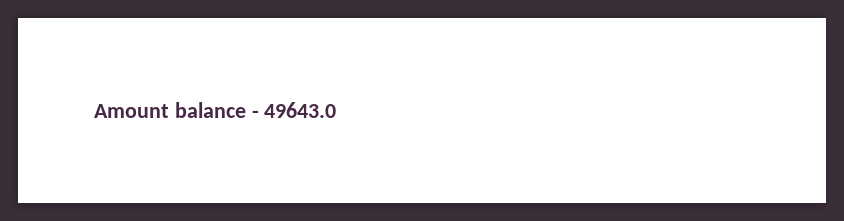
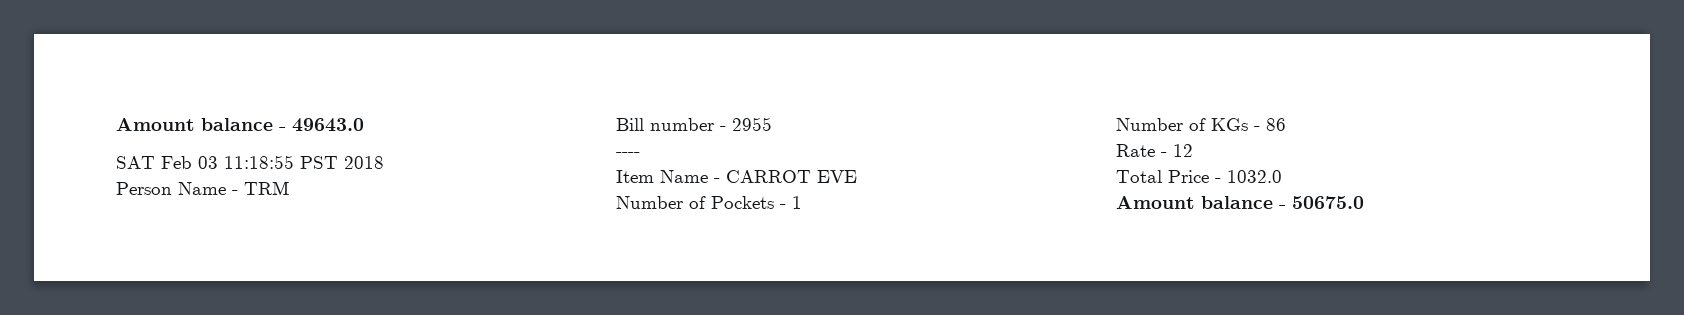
(337, 110) none -> [116,155,384,169] [116,181,289,195] [616,117,772,131] [616,152,640,157] [616,170,857,183] [616,196,802,209] [1116,118,1286,131] [1116,144,1193,157] [1116,170,1282,183] [1116,196,1364,209] // SAT Feb 03 11:18:55 PST 2018 // Person Name - TRM // Bill number - 2955 // ---- // Item Name - CARROT EVE // Number of Pockets - 1 // Number of KGs - 86 // Rate - 12 // Total Price - 1032.0 // Amount balance - 50675.0

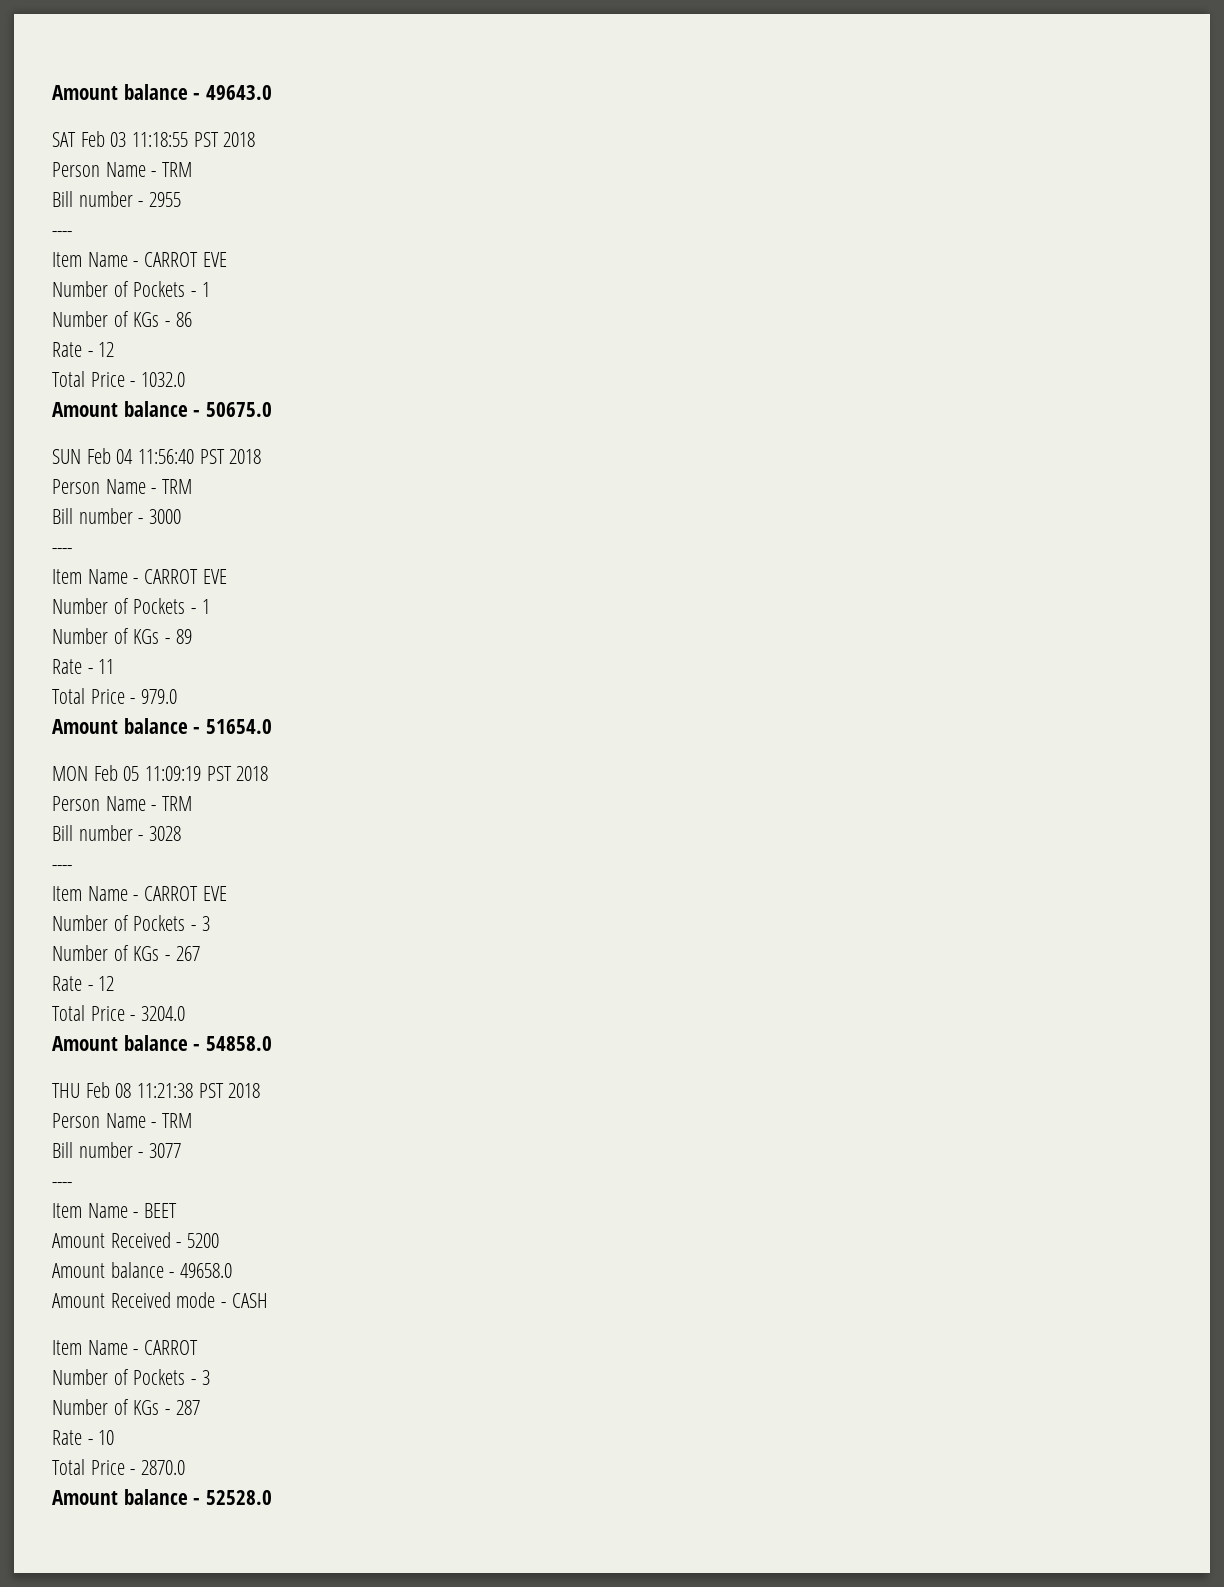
(1364, 202) none -> [52,448,262,464] [52,479,193,494] [52,508,182,524] [52,548,72,554] [52,569,227,584] [52,598,210,614] [52,628,192,644] [52,659,115,674] [52,688,177,704] [52,718,273,734] [52,765,269,781] [52,796,193,811] [52,825,182,841] [52,865,72,871] [52,886,227,901] [52,915,210,931] [52,945,200,961] [52,976,115,991] [52,1005,185,1021] [52,1035,273,1051] [52,1082,261,1098] [52,1113,193,1128] [52,1142,182,1158] [52,1182,72,1188] [52,1203,178,1218] [52,1232,220,1248] [52,1262,233,1278] [52,1292,268,1308] [52,1340,199,1355] [52,1369,210,1385] [52,1399,200,1415] [52,1430,115,1445] [52,1459,185,1475] [52,1489,273,1505] // SUN Feb 04 11:56:40 PST 2018 // Person Name - TRM // Bill number - 3000 // ---- // Item Name - CARROT EVE // Number of Pockets - 1 // Number of KGs - 89 // Rate - 11 // Total Price - 979.0 // Amount balance - 51654.0 // MON Feb 05 11:09:19 PST 2018 // Person Name - TRM // Bill number - 3028 // ---- // Item Name - CARROT EVE // Number of Pockets - 3 // Number of KGs - 267 // Rate - 12 // Total Price - 3204.0 // Amount balance - 54858.0 // THU Feb 08 11:21:38 PST 2018 // Person Name - TRM // Bill number - 3077 // ---- // Item Name - BEET // Amount Received - 5200 // Amount balance - 49658.0 // Amount Received mode - CASH // Item Name - CARROT // Number of Pockets - 3 // Number of KGs - 287 // Rate - 10 // Total Price - 2870.0 // Amount balance - 52528.0

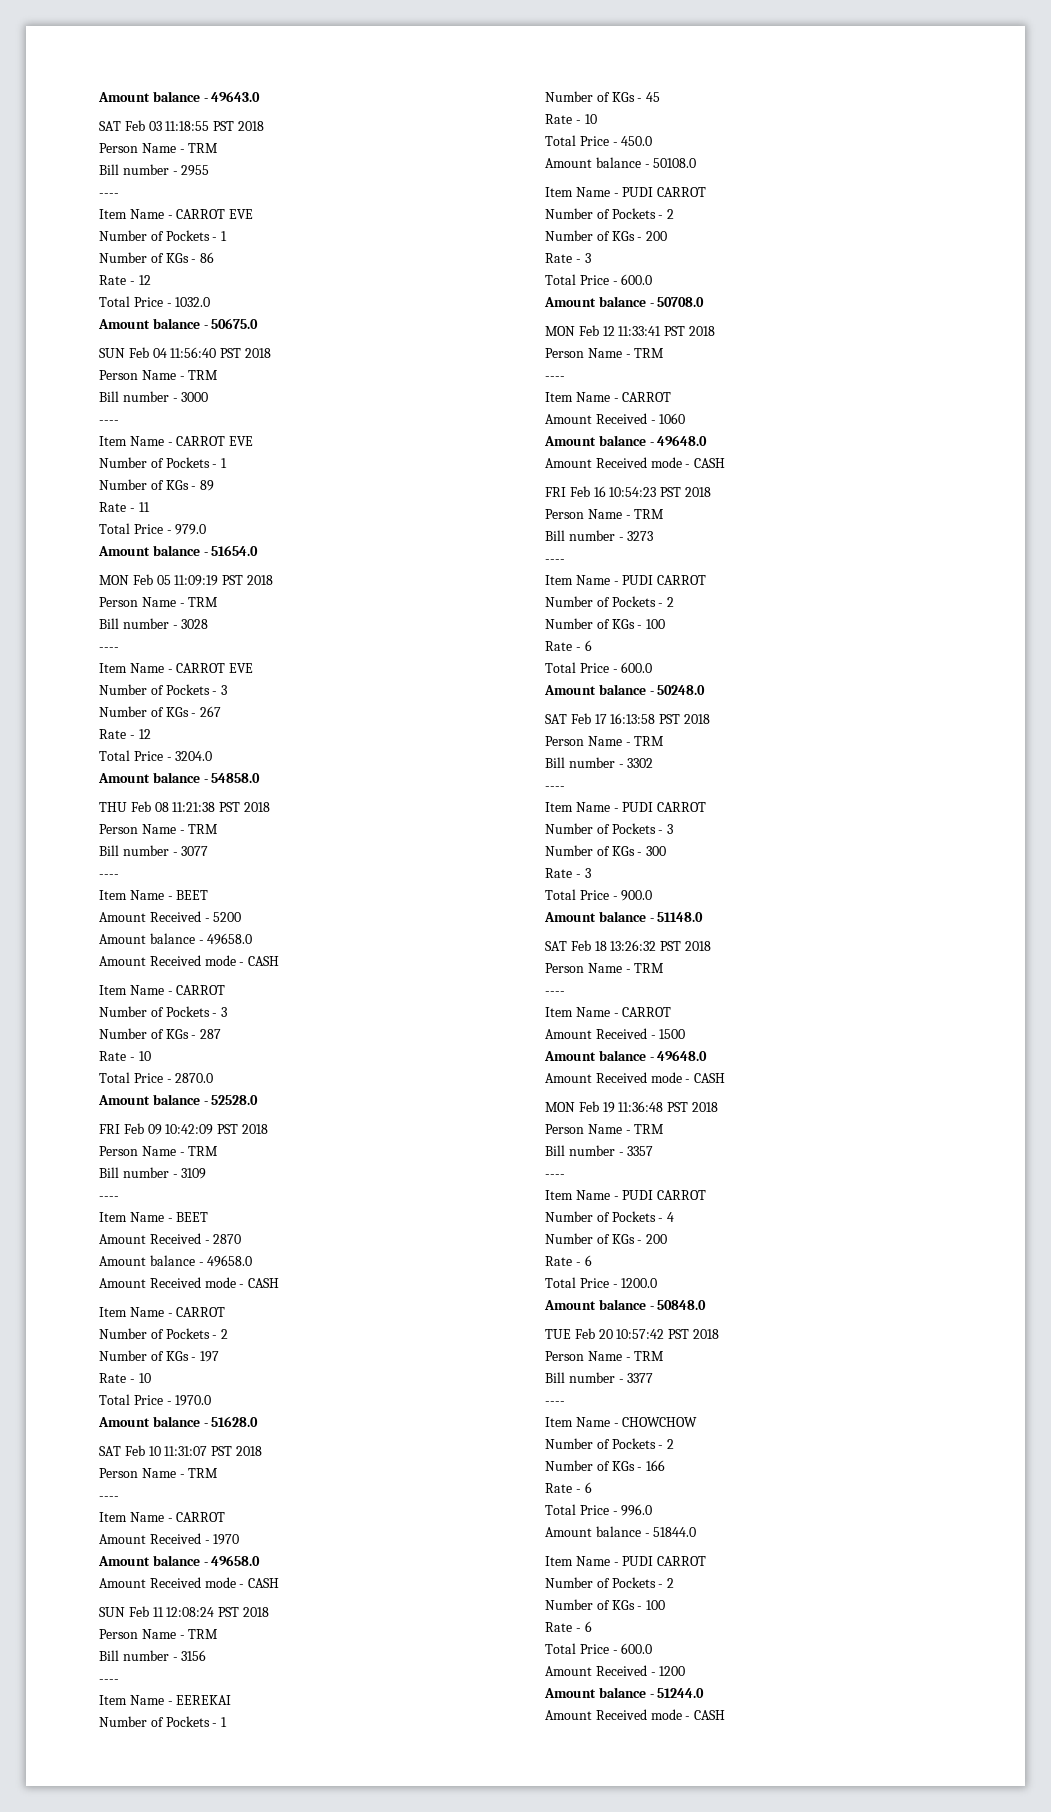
(273, 1497) none -> [99,1123,268,1135] [99,1146,219,1156] [99,1167,207,1179] [99,1196,119,1200] [99,1212,209,1222] [99,1233,242,1244] [99,1255,253,1267] [99,1277,280,1288] [99,1307,226,1317] [99,1328,229,1339] [99,1350,220,1362] [99,1373,151,1383] [99,1394,212,1406] [98,1416,259,1427] [99,1445,262,1456] [99,1468,219,1478] [99,1496,119,1500] [99,1512,226,1522] [99,1533,240,1545] [98,1555,261,1566] [99,1577,280,1588] [99,1606,269,1617] [99,1629,219,1639] [99,1650,207,1661] [99,1679,119,1683] [99,1695,232,1705] [99,1716,228,1727] [545,91,661,102] [545,114,597,124] [545,135,653,146] [545,157,697,168] [545,187,707,197] [545,208,675,219] [545,230,668,241] [545,253,591,263] [545,274,653,285] [544,296,705,307] [545,325,715,336] [545,348,665,358] [545,376,565,380] [545,392,672,402] [545,413,686,424] [544,435,708,446] [545,457,726,468] [545,486,711,497] [545,509,665,519] [545,530,654,541] [545,559,565,563] [545,575,707,585] [545,596,675,607] [545,618,666,629] [545,640,592,651] [545,662,653,673] [544,684,706,695] [545,713,710,724] [545,736,665,746] [545,757,654,768] [545,786,565,790] [545,802,707,812] [545,823,674,834] [545,845,667,856] [545,868,591,878] [545,889,653,901] [544,911,704,922] [545,940,711,951] [545,963,665,973] [545,991,565,995] [545,1007,672,1017] [545,1028,686,1039] [544,1050,708,1061] [545,1072,726,1083] [545,1101,718,1113] [545,1124,665,1134] [545,1145,654,1156] [545,1174,565,1178] [545,1190,707,1200] [545,1211,675,1222] [545,1233,668,1244] [545,1255,592,1266] [545,1277,658,1288] [544,1299,707,1310] [545,1328,719,1339] [545,1351,665,1361] [545,1372,654,1383] [545,1401,565,1405] [545,1417,698,1427] [545,1438,675,1449] [545,1460,666,1471] [545,1482,592,1493] [545,1504,653,1516] [545,1526,697,1537] [545,1556,707,1566] [545,1577,675,1588] [545,1599,666,1610] [545,1621,592,1632] [545,1643,653,1654] [545,1665,686,1676] [544,1687,705,1698] [545,1709,726,1720] // FRI Feb 09 10:42:09 PST 2018 // Person Name - TRM // Bill number - 3109 // ---- // Item Name - BEET // Amount Received - 2870 // Amount balance - 49658.0 // Amount Received mode - CASH // Item Name - CARROT // Number of Pockets - 2 // Number of KGs - 197 // Rate - 10 // Total Price - 1970.0 // Amount balance - 51628.0 // SAT Feb 10 11:31:07 PST 2018 // Person Name - TRM // ---- // Item Name - CARROT // Amount Received - 1970 // Amount balance - 49658.0 // Amount Received mode - CASH // SUN Feb 11 12:08:24 PST 2018 // Person Name - TRM // Bill number - 3156 // ---- // Item Name - EEREKAI // Number of Pockets - 1 // Number of KGs - 45 // Rate - 10 // Total Price - 450.0 // Amount balance - 50108.0 // Item Name - PUDI CARROT // Number of Pockets - 2 // Number of KGs - 200 // Rate - 3 // Total Price - 600.0 // Amount balance - 50708.0 // MON Feb 12 11:33:41 PST 2018 // Person Name - TRM // ---- // Item Name - CARROT // Amount Received - 1060 // Amount balance - 49648.0 // Amount Received mode - CASH // FRI Feb 16 10:54:23 PST 2018 // Person Name - TRM // Bill number - 3273 // ---- // Item Name - PUDI CARROT // Number of Pockets - 2 // Number of KGs - 100 // Rate - 6 // Total Price - 600.0 // Amount balance - 50248.0 // SAT Feb 17 16:13:58 PST 2018 // Person Name - TRM // Bill number - 3302 // ---- // Item Name - PUDI CARROT // Number of Pockets - 3 // Number of KGs - 300 // Rate - 3 // Total Price - 900.0 // Amount balance - 51148.0 // SAT Feb 18 13:26:32 PST 2018 // Person Name - TRM // ---- // Item Name - CARROT // Amount Received - 1500 // Amount balance - 49648.0 // Amount Received mode - CASH // MON Feb 19 11:36:48 PST 2018 // Person Name - TRM // Bill number - 3357 // ---- // Item Name - PUDI CARROT // Number of Pockets - 4 // Number of KGs - 200 // Rate - 6 // Total Price - 1200.0 // Amount balance - 50848.0 // TUE Feb 20 10:57:42 PST 2018 // Person Name - TRM // Bill number - 3377 // ---- // Item Name - CHOWCHOW // Number of Pockets - 2 // Number of KGs - 166 // Rate - 6 // Total Price - 996.0 // Amount balance - 51844.0 // Item Name - PUDI CARROT // Number of Pockets - 2 // Number of KGs - 100 // Rate - 6 // Total Price - 600.0 // Amount Received - 1200 // Amount balance - 51244.0 // Amount Received mode - CASH

